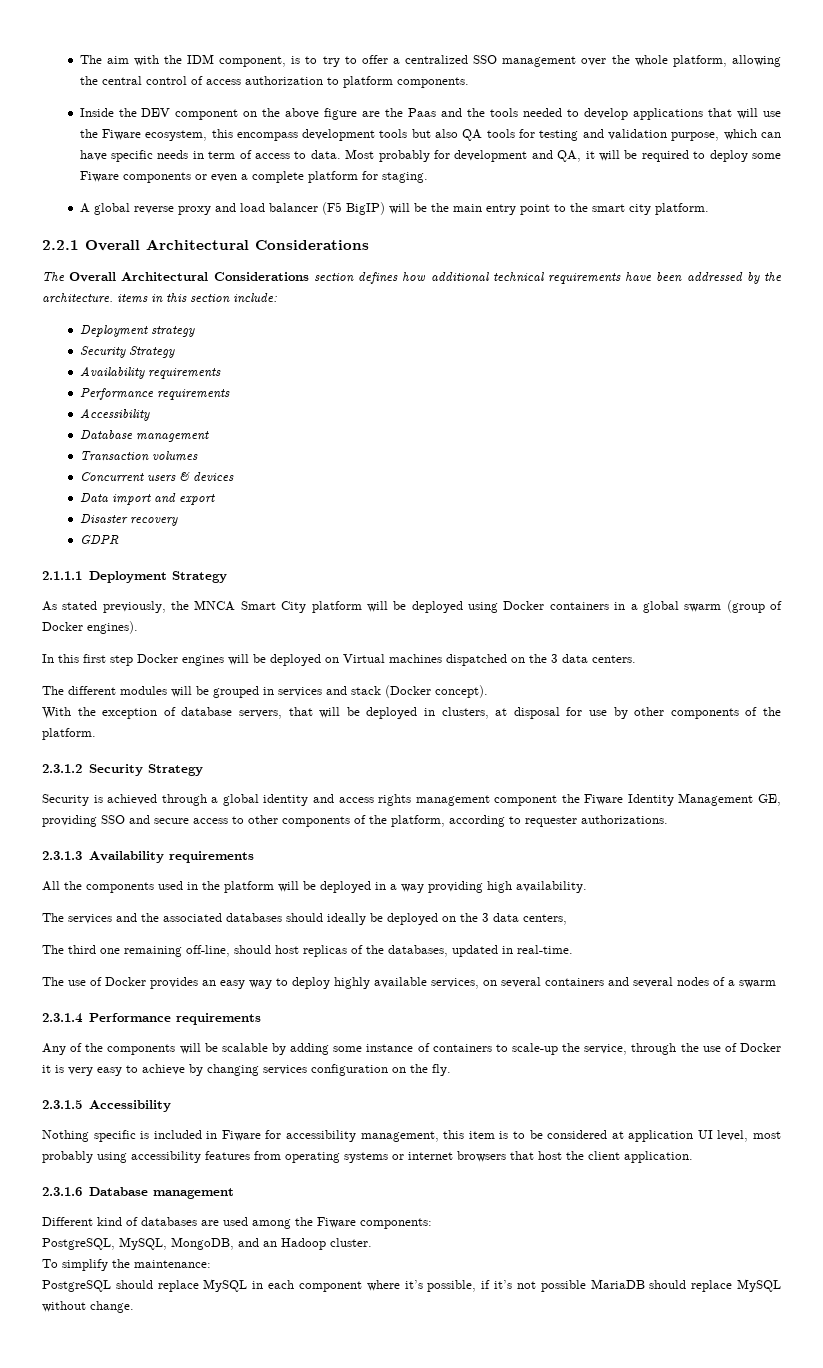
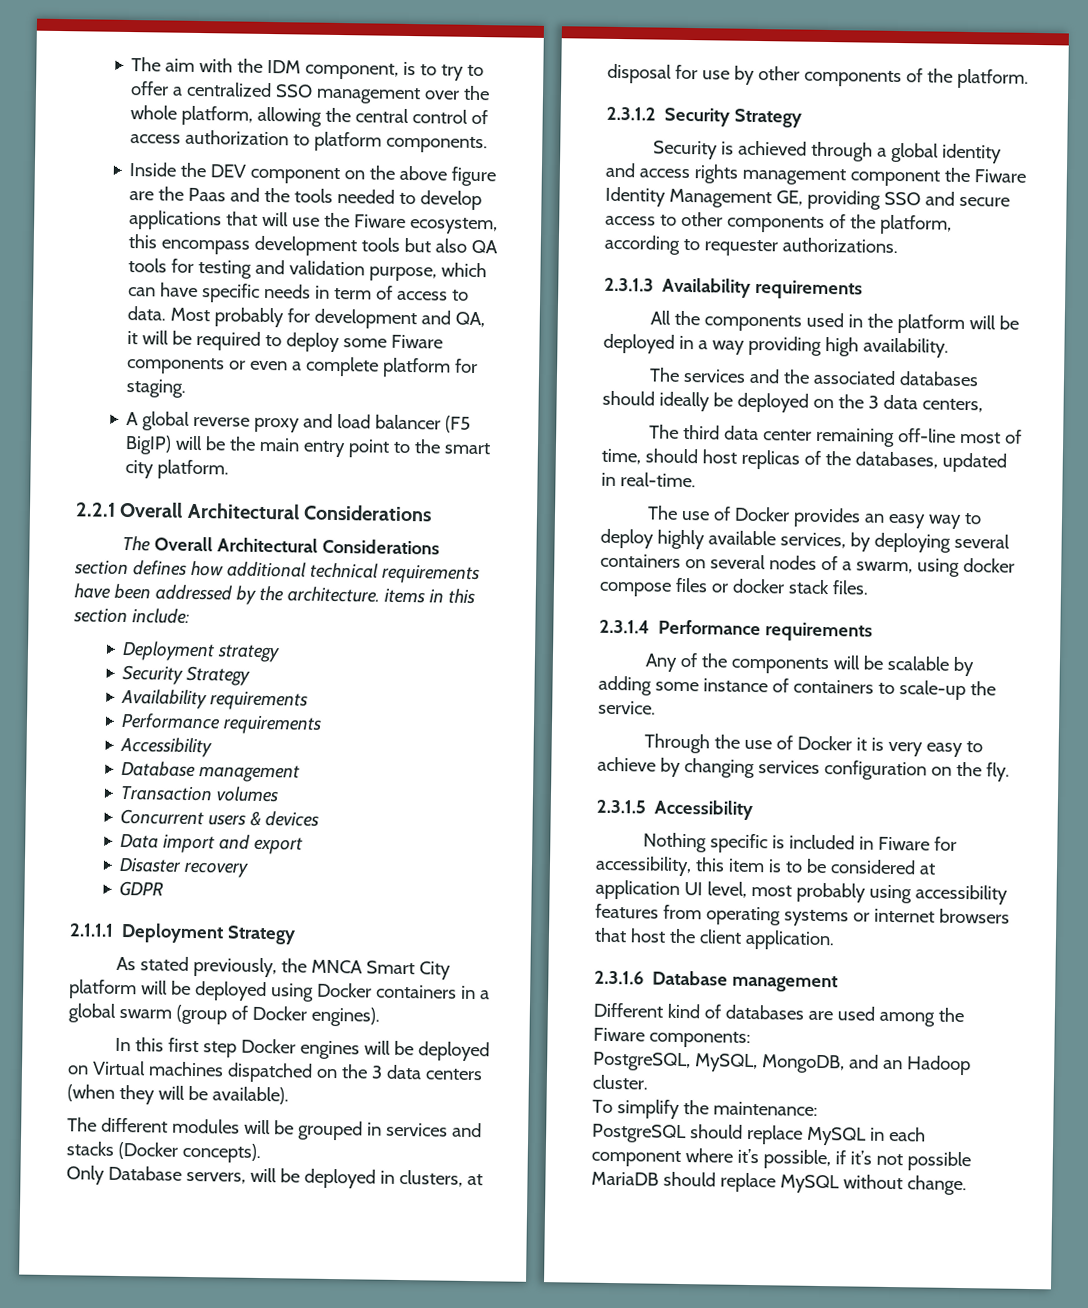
[592,655,636,663] centers. -> [424,1068,483,1081] [67,1084,289,1105] centers (when they will be available).
[351,685,488,698] [42,707,313,719] stack (Docker concept). // With the exception of database servers, that -> [66,1141,261,1163] [66,1165,246,1185] stacks (Docker concepts). // Only Database servers,
[100,945,230,957] one remaining off-line, -> [723,425,1022,447] [601,448,641,465] data center remaining off-line most of time,
[483,980,497,986] on -> [849,532,951,553] by deploying
[608,977,629,986] and -> [684,558,706,569] on
[739,980,776,988] swarm -> [855,557,1015,577] [599,577,869,597] swarm, using docker compose files or docker stack files.
[584,1043,677,1055] service, through -> [598,700,656,715] [643,733,710,754] service. // Through
[286,1130,439,1142] accessibility management, -> [595,855,692,877] accessibility,

